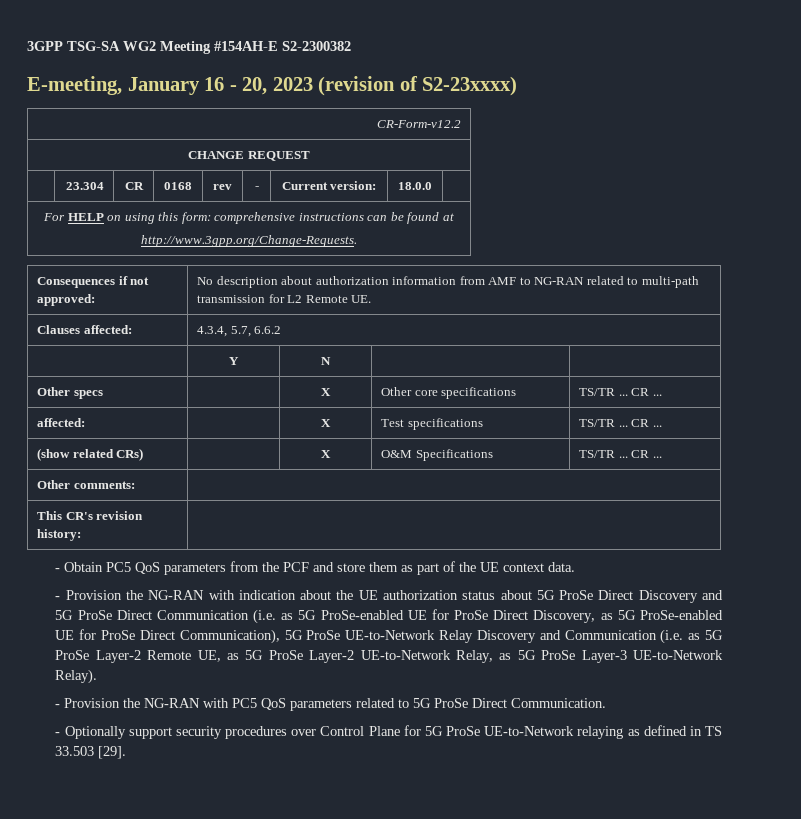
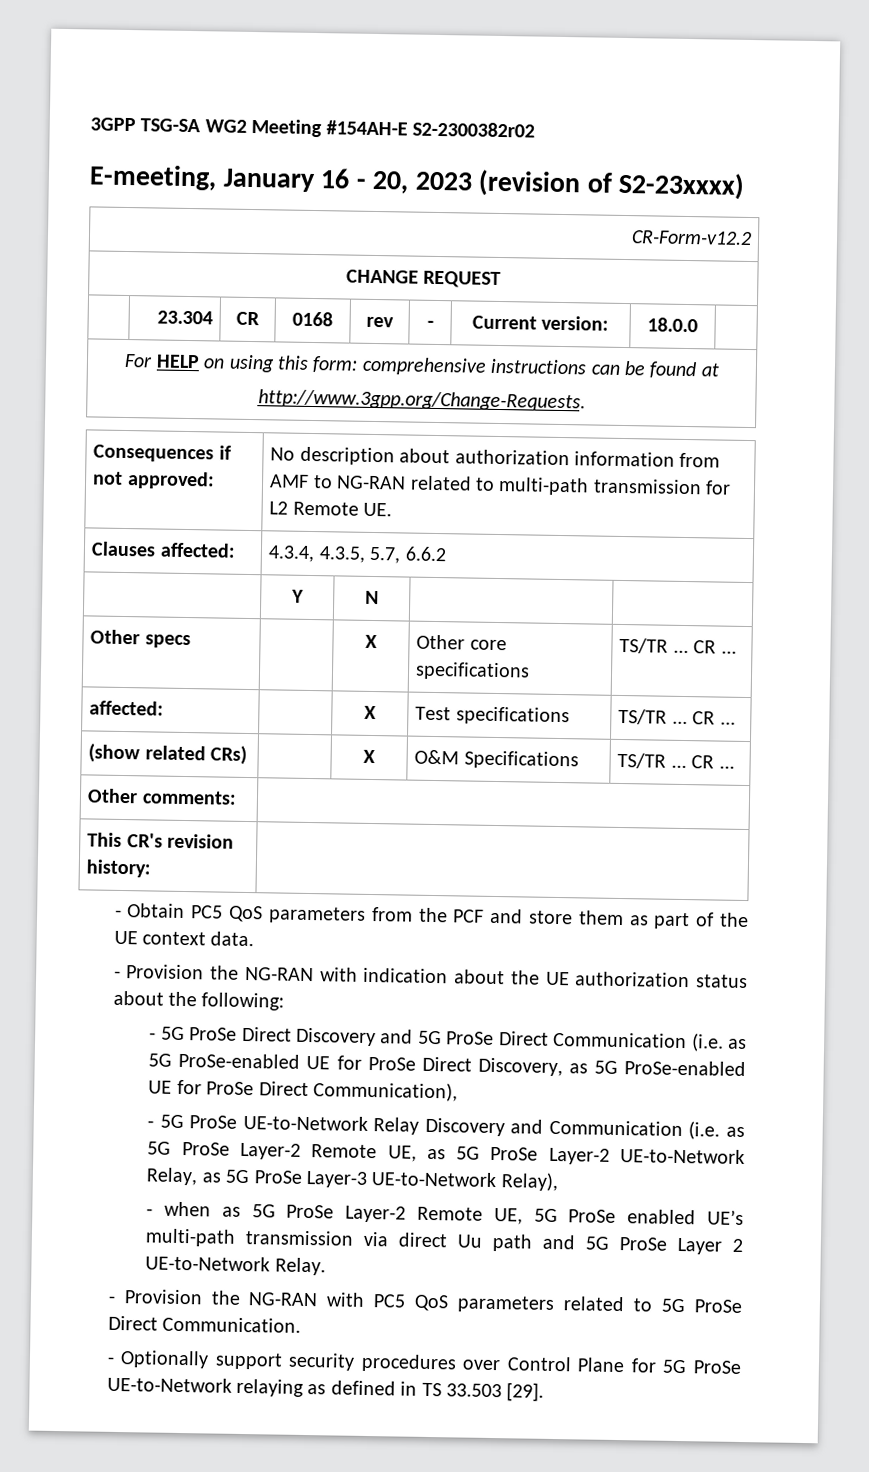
[282,41,351,51] S2-2300382 -> [412,121,535,138] S2-2300382r02
(228, 331) none -> [318,546,366,563] 4.3.5,
(532, 595) none -> [168,991,285,1011] [149,1032,157,1040] the following: // -
(280, 636) none -> [147,1120,155,1128] // -
[55,669,98,684] Relay). -> [500,1172,558,1192] [146,1201,744,1226] [145,1228,744,1255] [145,1255,326,1276] Relay), // - when as 5G ProSe Layer-2 Remote UE, 5G ProSe enabled UE’s multi-path transmission via direct Uu path and 5G ProSe Layer 2 UE-to-Network Relay.

